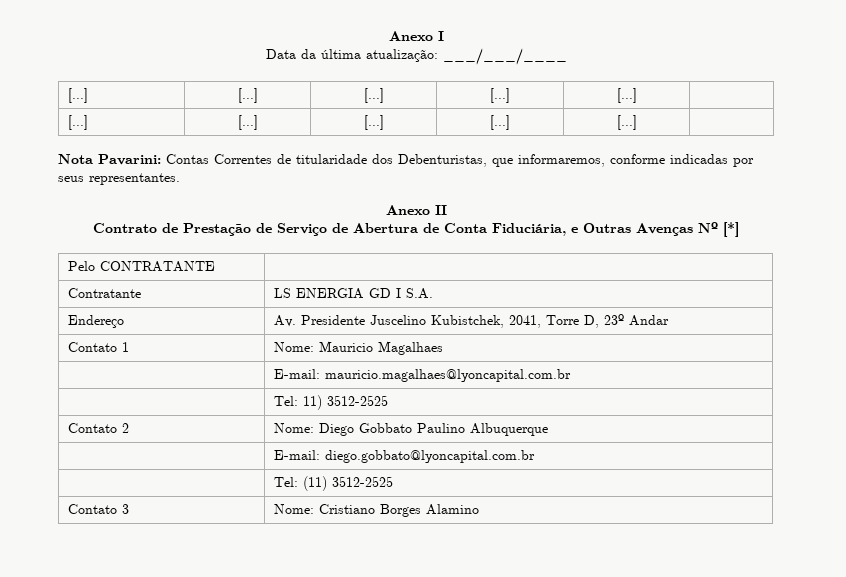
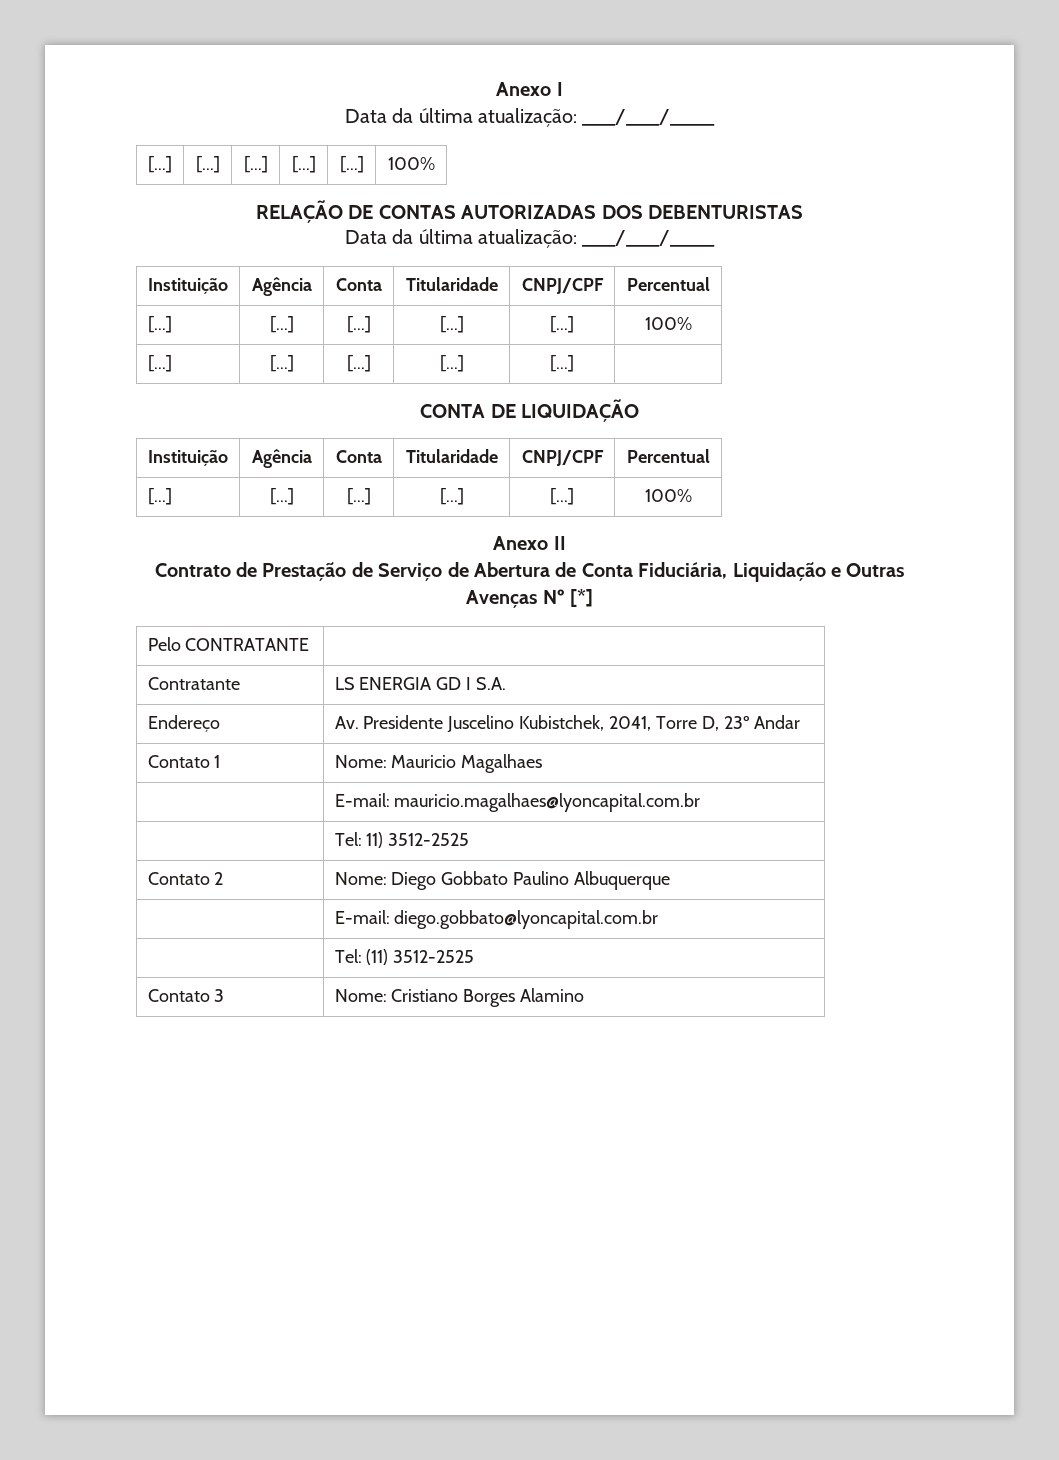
[68,115,89,130] [237,115,258,130] [363,115,384,130] [490,115,510,130] [616,115,637,130] [58,154,754,167] [58,173,180,185] // [...] | [...] | [...] | [...] | [...] | // Nota Pavarini: Contas Correntes de titularidade dos Debenturistas, que informaremos, conforme indicadas por seus representantes. -> [387,157,435,170] [256,200,803,223] [344,229,716,248] [148,278,228,294] [251,277,312,296] [335,278,382,291] [405,277,498,291] [521,278,604,294] [626,277,710,291] [147,316,172,333] [269,316,294,333] [346,316,371,333] [439,316,464,333] [550,316,574,333] [644,317,692,330] [147,355,172,372] [269,355,294,372] [346,355,371,372] [439,355,464,372] [550,355,574,372] [420,399,639,422] [148,450,228,466] [251,449,312,468] [335,450,382,463] [405,449,498,463] [521,450,604,466] [626,449,710,463] [147,488,172,505] [269,488,294,505] [346,488,371,505] [439,488,464,505] [550,488,574,505] [644,489,692,502] 100% // RELAÇÃO DE CONTAS AUTORIZADAS DOS DEBENTURISTAS // Data da última atualização: ___/___/____ // Instituição | Agência | Conta | Titularidade | CNPJ/CPF | Percentual // [...] | [...] | [...] | [...] | [...] | 100% // [...] | [...] | [...] | [...] | [...] | // CONTA DE LIQUIDAÇÃO // Instituição | Agência | Conta | Titularidade | CNPJ/CPF | Percentual // [...] | [...] | [...] | [...] | [...] | 100%
(566, 229) none -> [732,562,826,582] Liquidação

